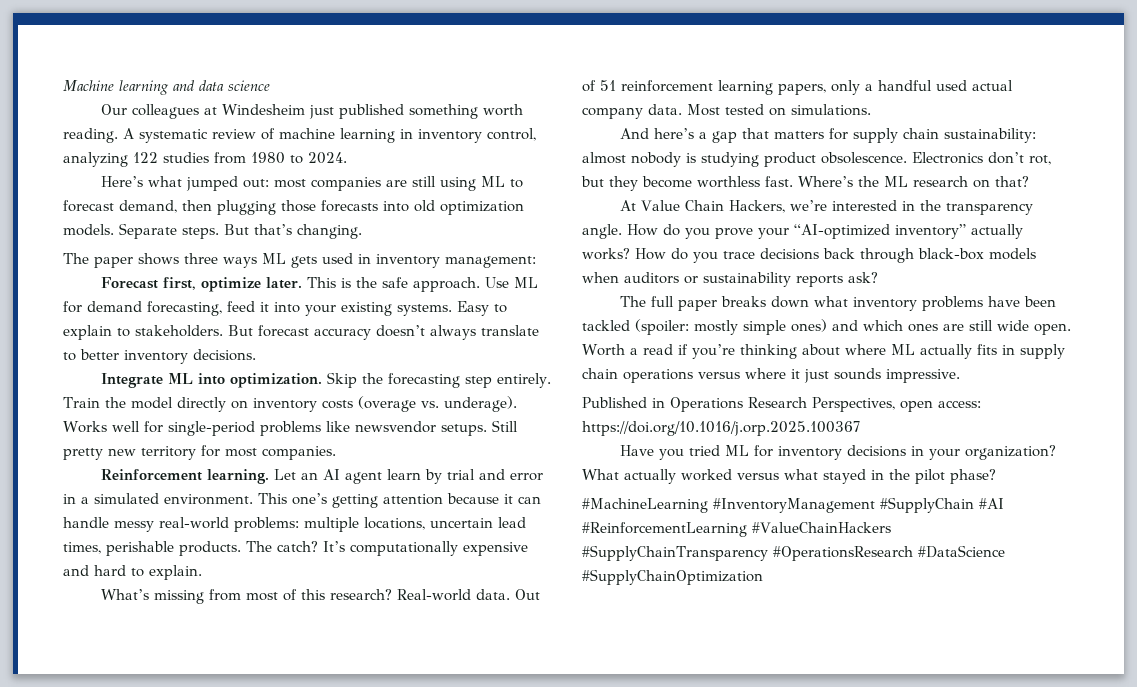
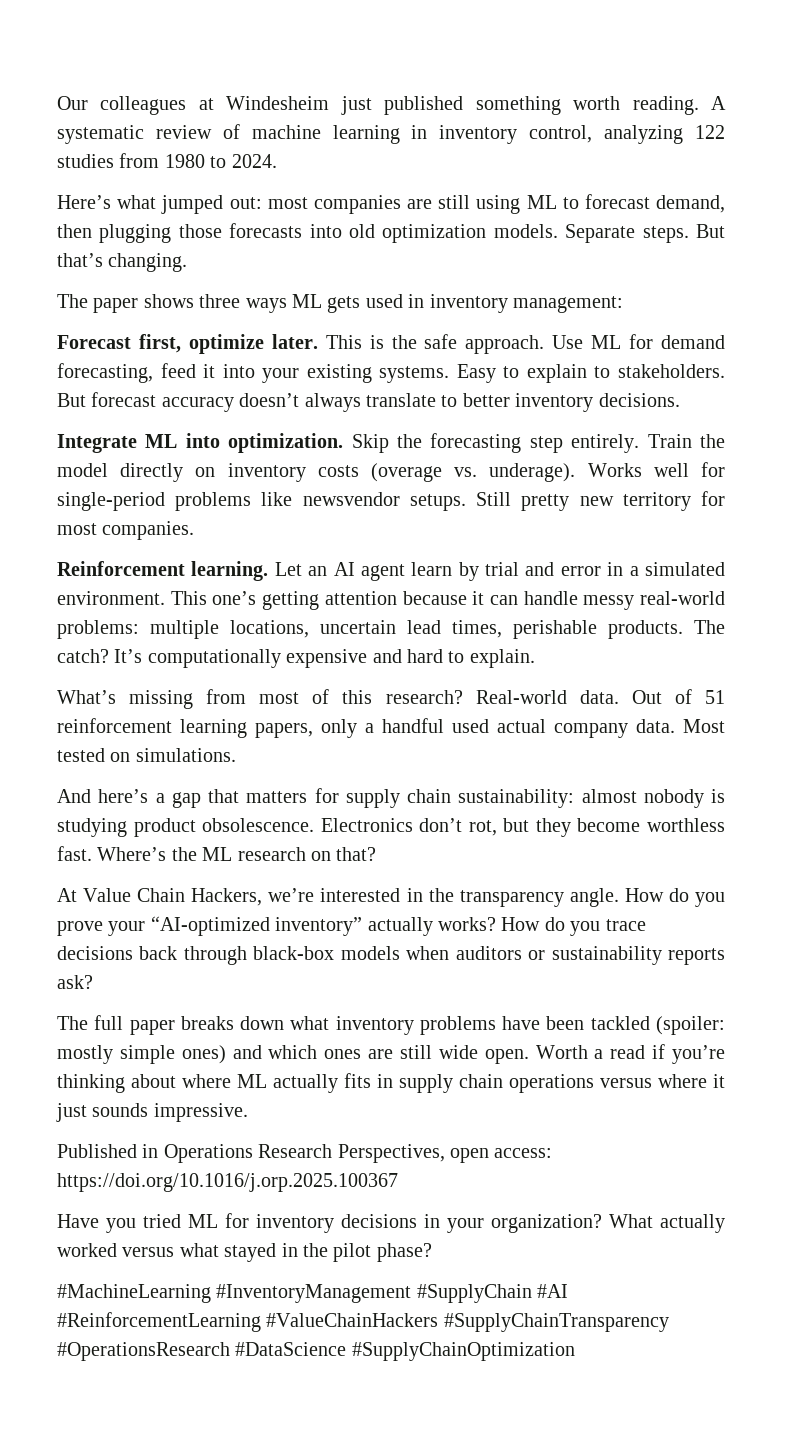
[63,80,270,95] Machine learning and data science // -> (57, 103) none

